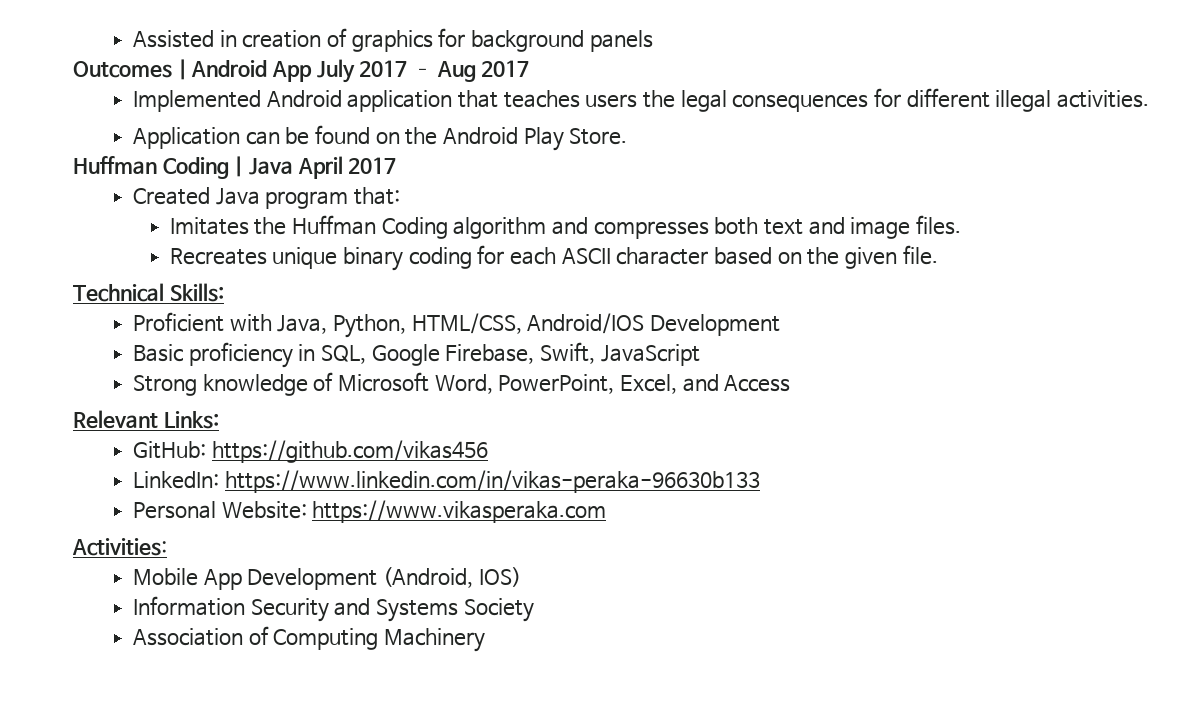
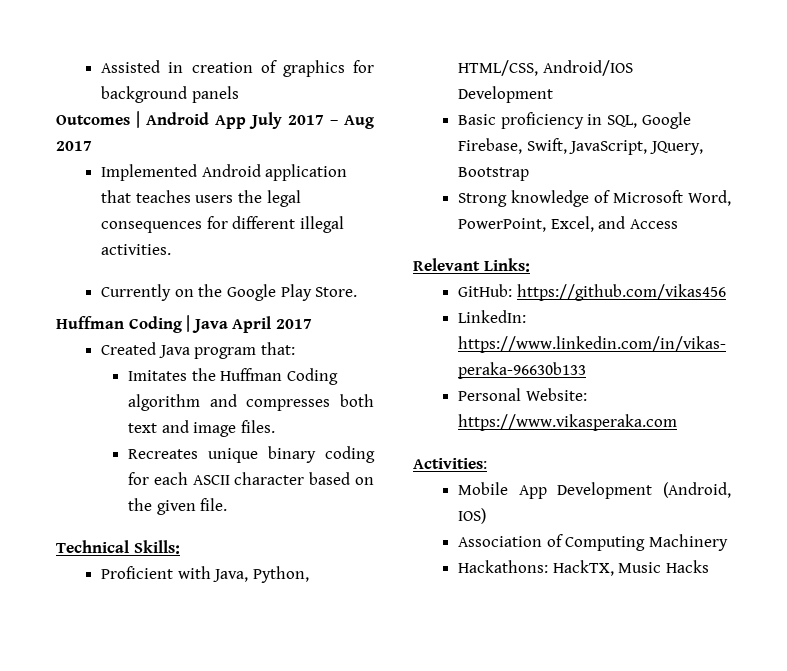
[132,125,518,149] Application can be found on the Android -> [101,284,277,301] Currently on the Google
[600,344,700,366] JavaScript -> [569,140,704,155] [458,167,530,181] JavaScript, JQuery, Bootstrap
[132,596,534,622] // Information Security and Systems Society -> (487, 516) none
(485, 640) none -> [458,560,710,576] // Hackathons: HackTX, Music Hacks

